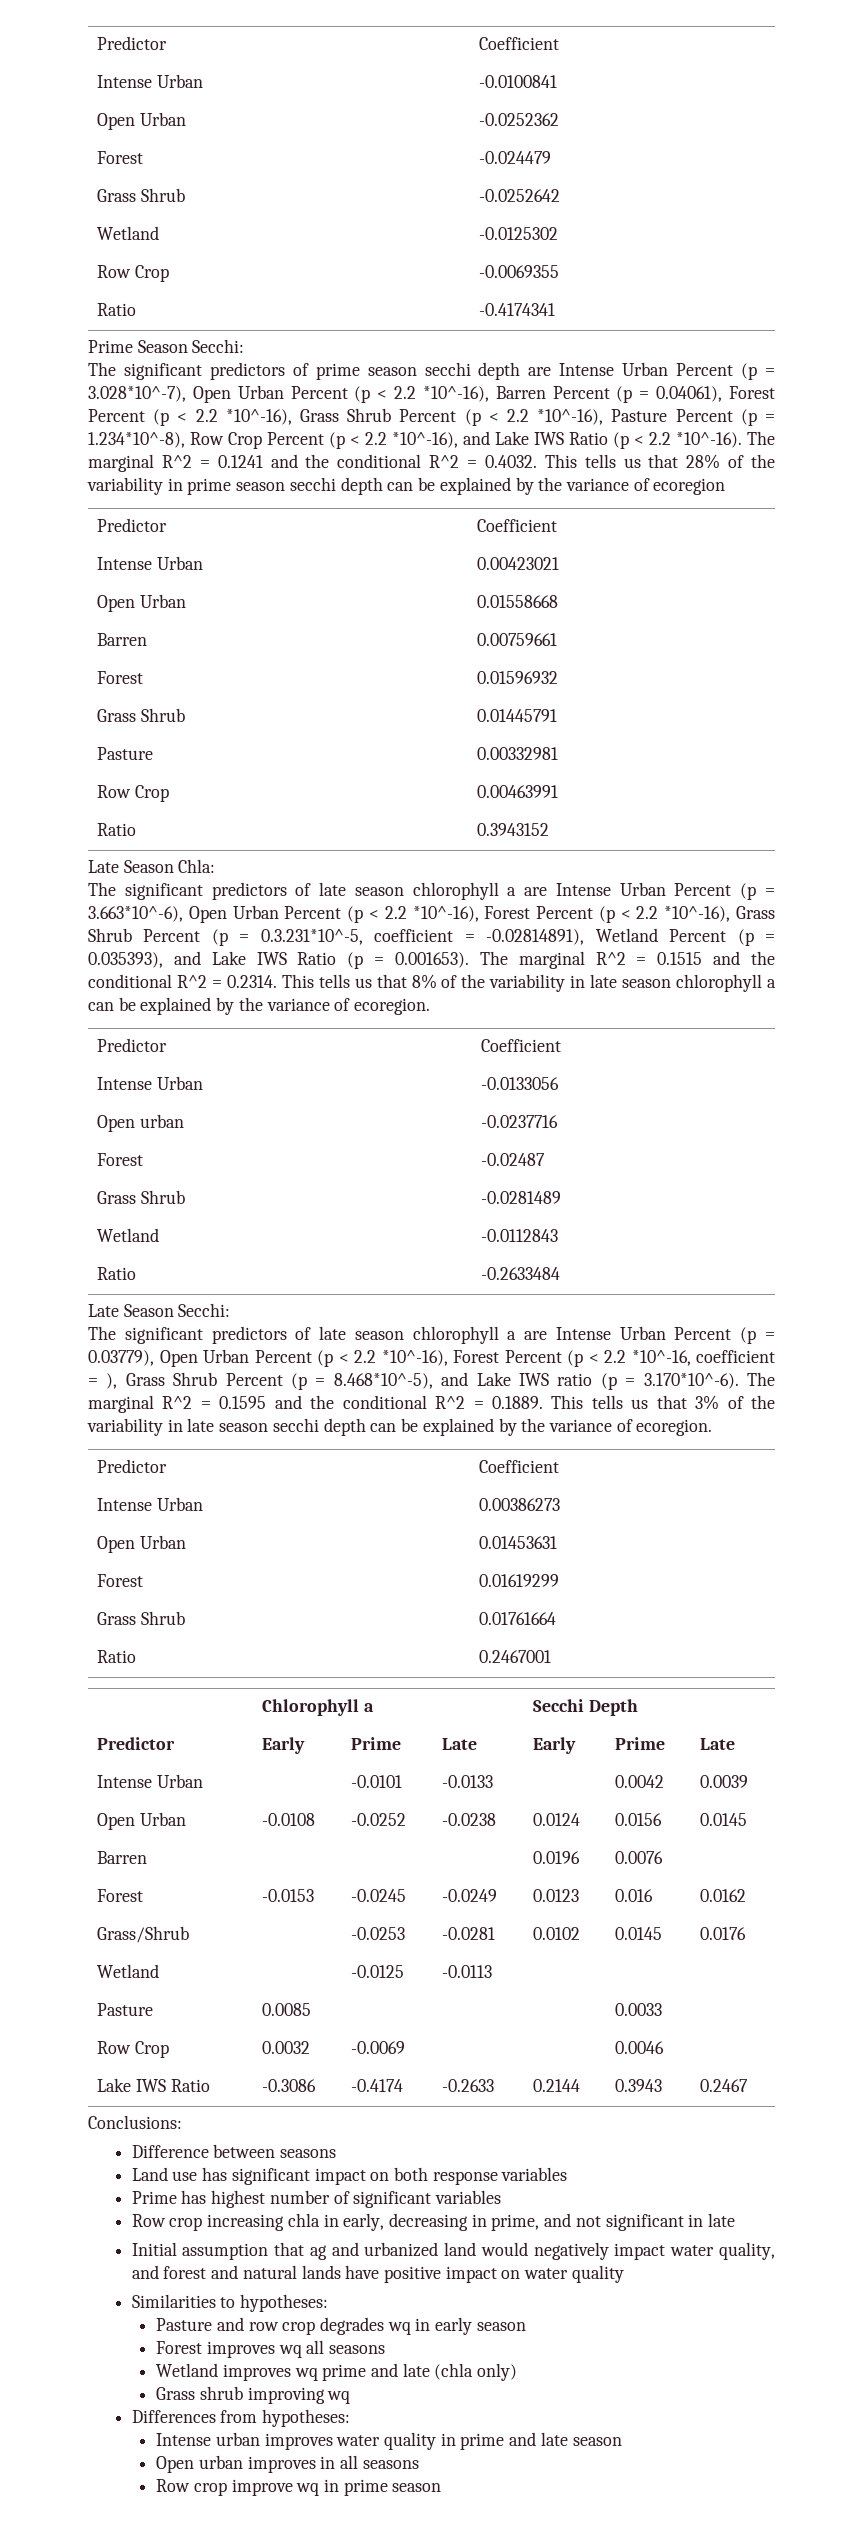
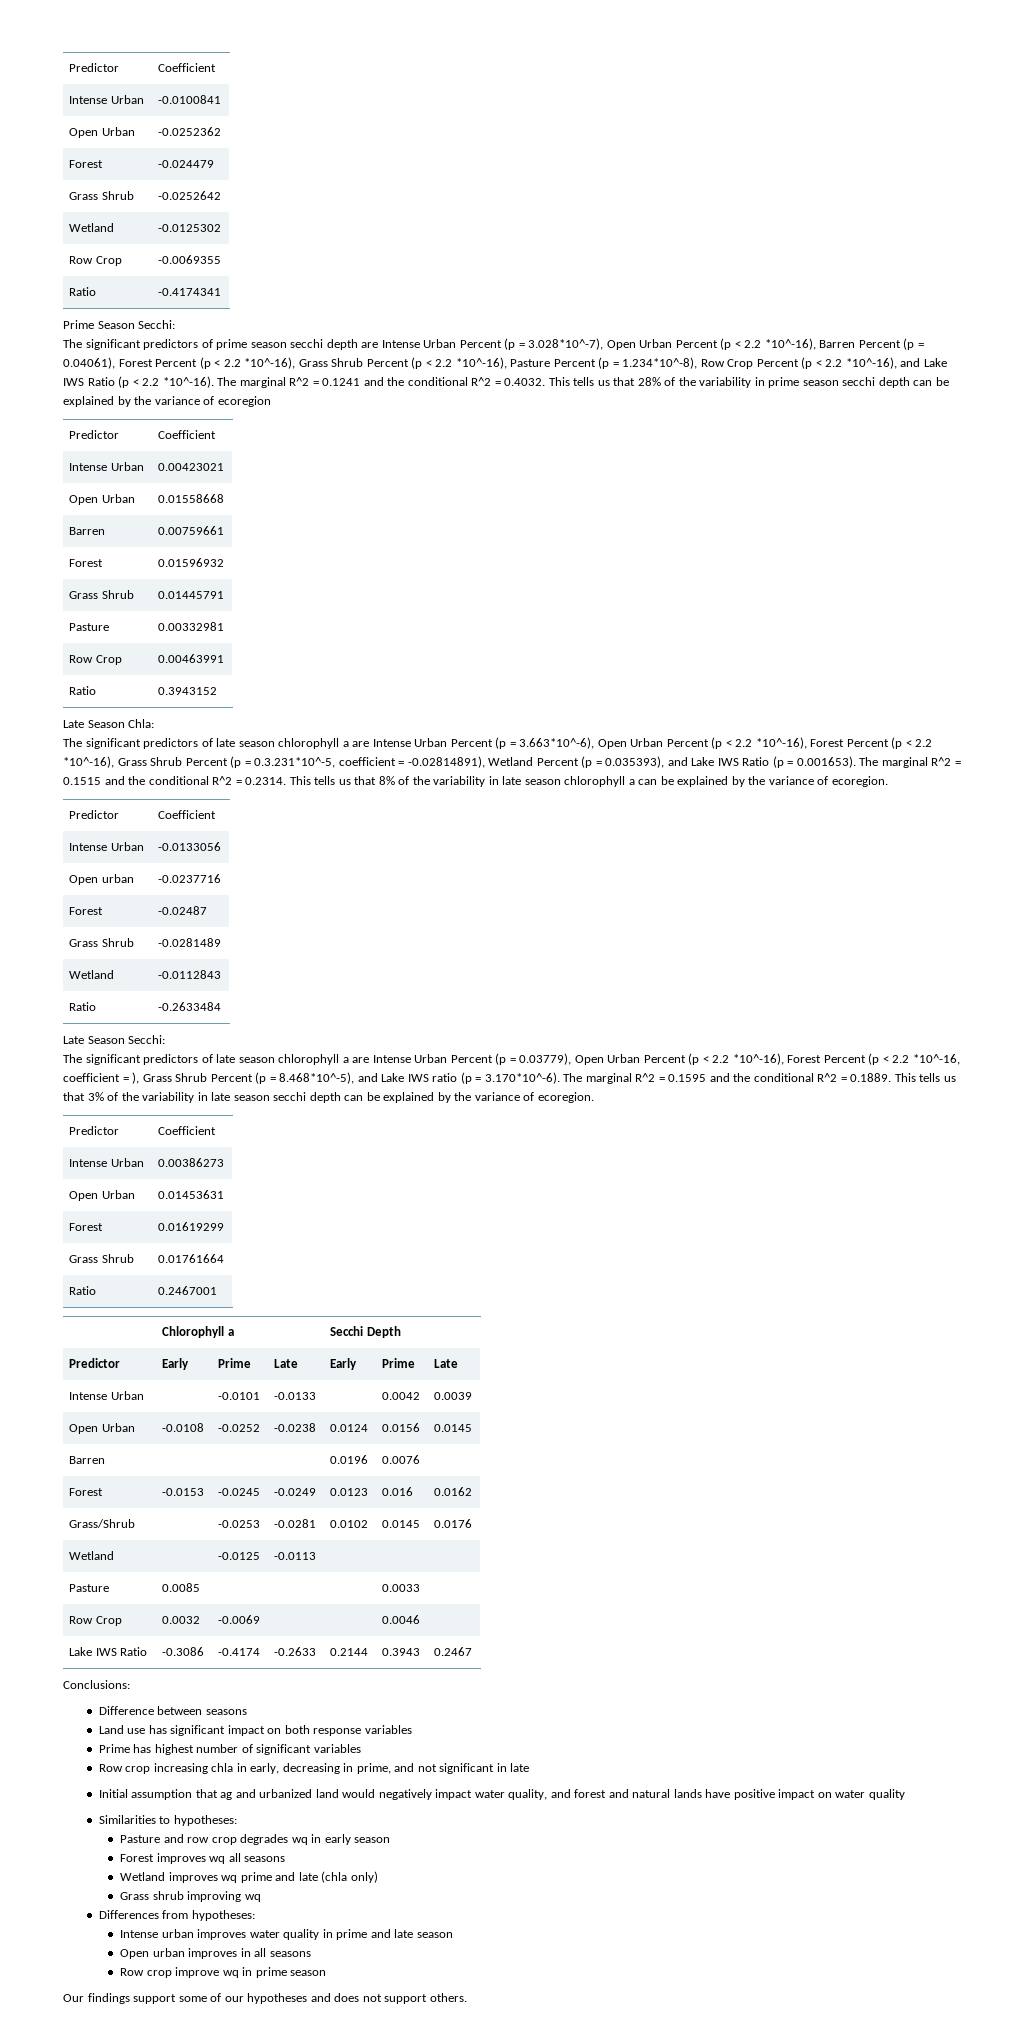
(442, 2487) none -> [63,1993,467,2004] // Our findings support some of our hypotheses and does not support others.

